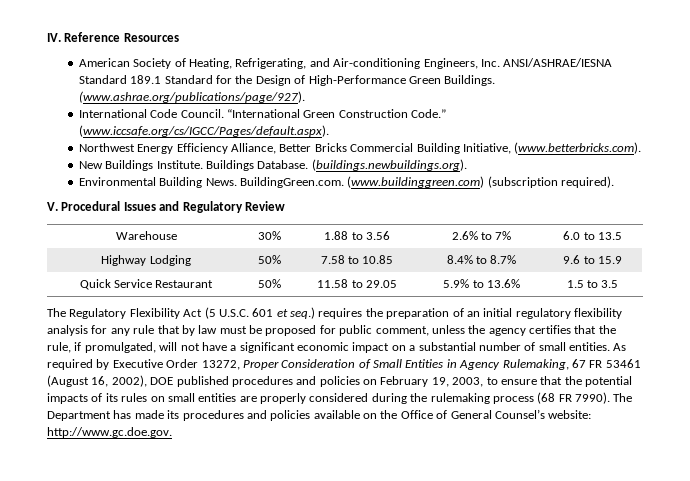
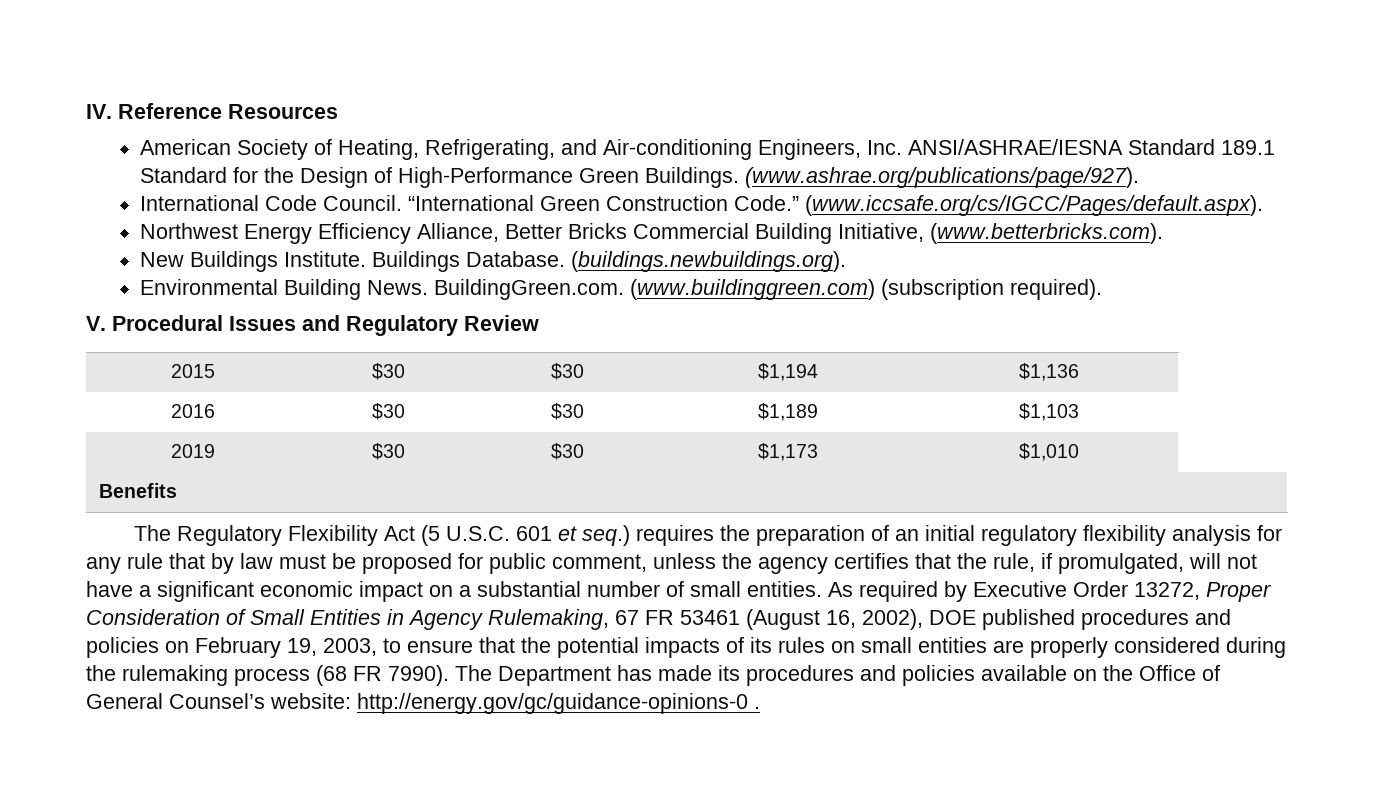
[115,231,177,240] [257,231,281,240] [324,231,390,240] [451,231,512,240] [563,231,622,240] [101,255,191,266] [257,255,281,264] [320,255,394,264] [446,255,517,264] [563,255,622,264] [79,279,214,290] [257,279,281,288] [317,279,397,288] [443,279,520,288] [566,280,619,288] Warehouse | 30% | 1.88 to 3.56 | 2.6% to 7% | 6.0 to 13.5 // Highway Lodging | 50% | 7.58 to 10.85 | 8.4% to 8.7% | 9.6 to 15.9 // Quick Service Restaurant | 50% | 11.58 to 29.05 | 5.9% to 13.6% | 1.5 to 3.5 -> [170,364,215,378] [371,363,405,380] [551,363,584,380] [758,363,818,381] [1018,363,1079,381] [170,404,215,418] [371,403,405,420] [551,403,584,420] [758,403,818,421] [1018,403,1079,421] [170,444,215,458] [371,443,405,460] [551,443,584,460] [758,443,818,461] [1018,443,1079,461] [98,483,177,498] 2015 | $30 | $30 | $1,194 | $1,136 // 2016 | $30 | $30 | $1,189 | $1,103 // 2019 | $30 | $30 | $1,173 | $1,010 // Benefits
[47,427,172,438] http://www.gc.doe.gov. -> [357,693,760,714] http://energy.gov/gc/guidance-opinions-0 .

